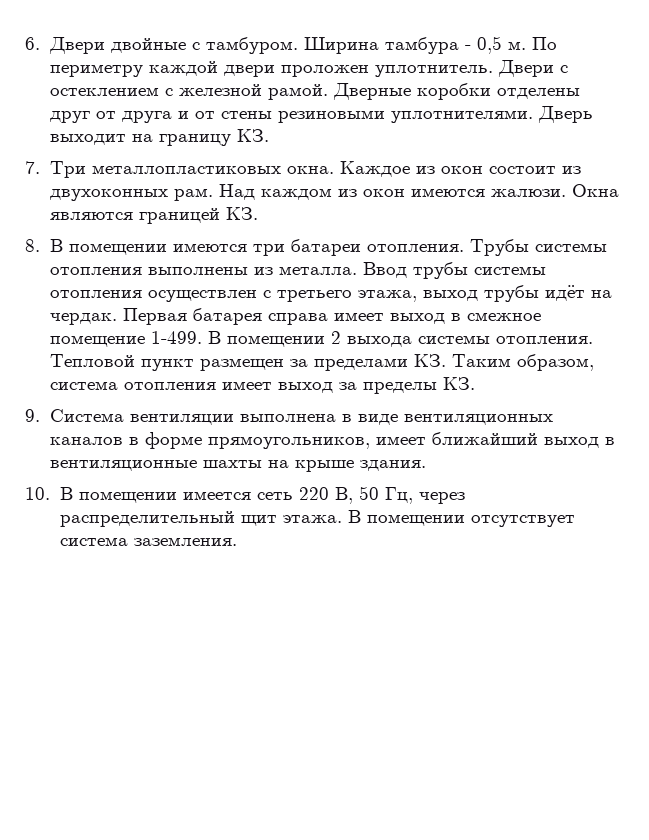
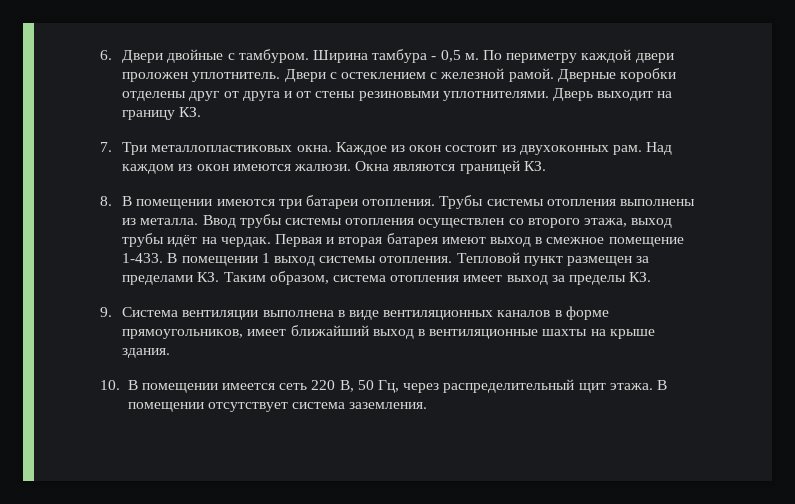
[262,290,352,302] с третьего -> [508,218,580,228] со второго
[192,308,384,325] батарея справа имеет -> [326,233,486,247] и вторая батарея имеют
[150,331,412,347] 1-499. В помещении 2 выхода -> [122,253,316,266] 1-433. В помещении 1 выход

